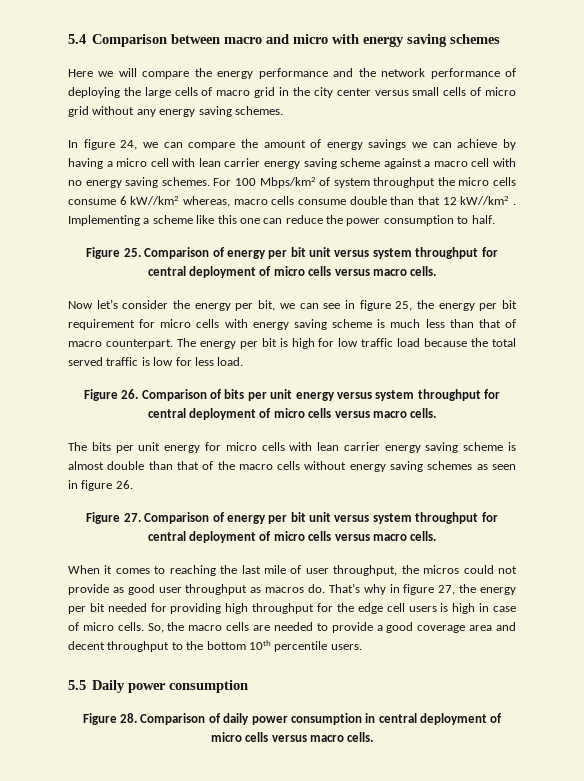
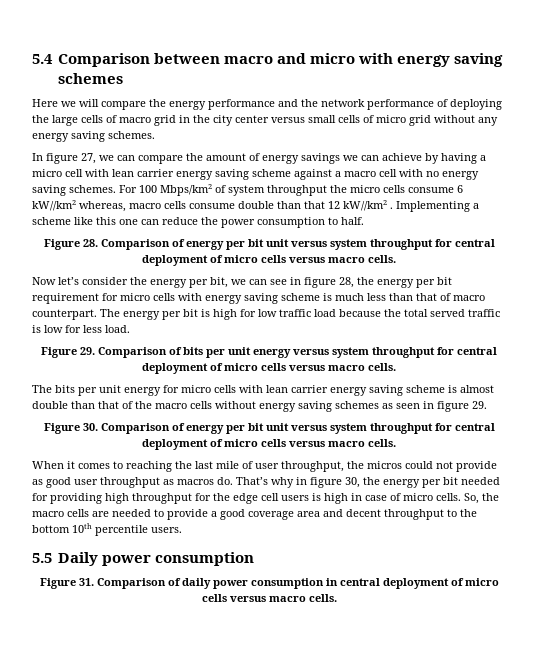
[120,140,138,150] 24, -> [81,153,96,164] 27,
[123,248,141,257] 25. -> [82,239,98,247] 28.
[395,301,413,311] 25, -> [339,277,354,288] 28,
[121,389,139,399] 26. -> [80,347,95,355] 29.
[115,480,133,489] [86,512,141,524] 26. // Figure 27. -> [472,401,487,409] [43,423,98,434] 29. // Figure 30.
[438,585,456,595] 27, -> [345,477,360,488] 30,
[120,713,137,723] 28. -> [78,578,94,586] 31.

